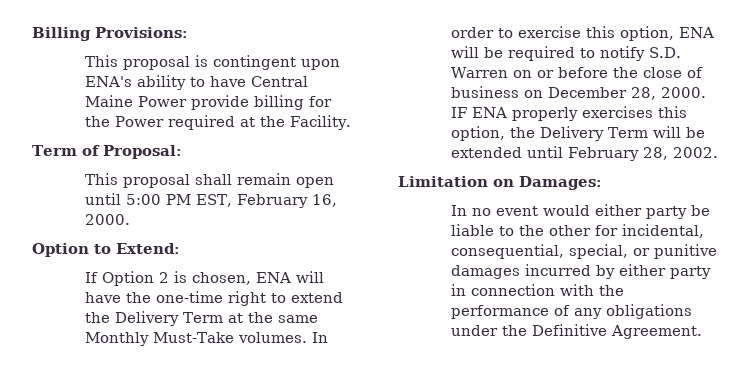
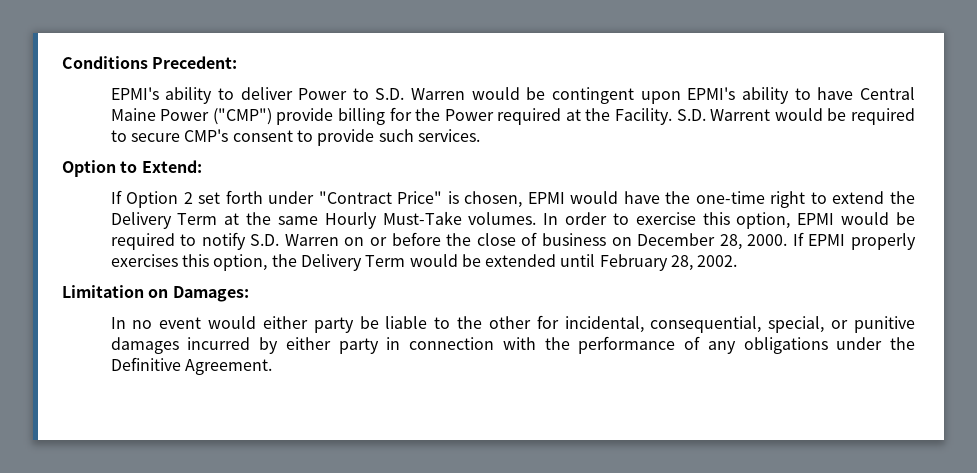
[32,27,188,41] [85,55,209,70] Billing Provisions: // This proposal is -> [62,56,238,69] [110,87,546,104] Conditions Precedent: // EPMI's ability to deliver Power to S.D. Warren would be
[85,76,133,87] ENA's -> [687,87,736,100] EPMI's
(188, 101) none -> [212,108,272,125] ("CMP")
[32,145,182,159] [85,173,335,188] [85,193,338,208] [85,214,131,225] // Term of Proposal: // This proposal shall remain open until 5:00 PM EST, February 16, 2000. -> [676,108,916,125] [110,129,480,146] S.D. Warrent would be required to secure CMP's consent to provide such services.
[174,271,325,285] is chosen, ENA will -> [198,190,619,208] set forth under "Contract Price" is chosen, EPMI would
[85,332,150,346] Monthly -> [324,212,377,229] Hourly
[679,27,715,38] [451,46,480,58] ENA will -> [797,212,890,225] EPMI would
[451,107,508,118] IF ENA -> [792,232,846,246] If EPMI
[653,126,682,138] will -> [409,254,458,267] would

